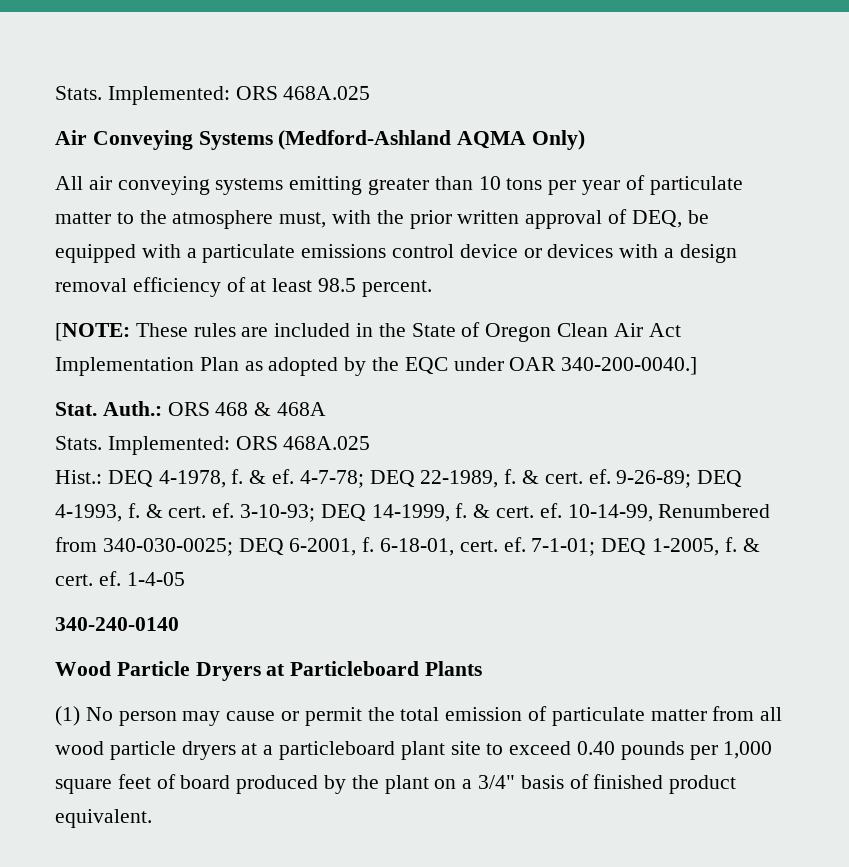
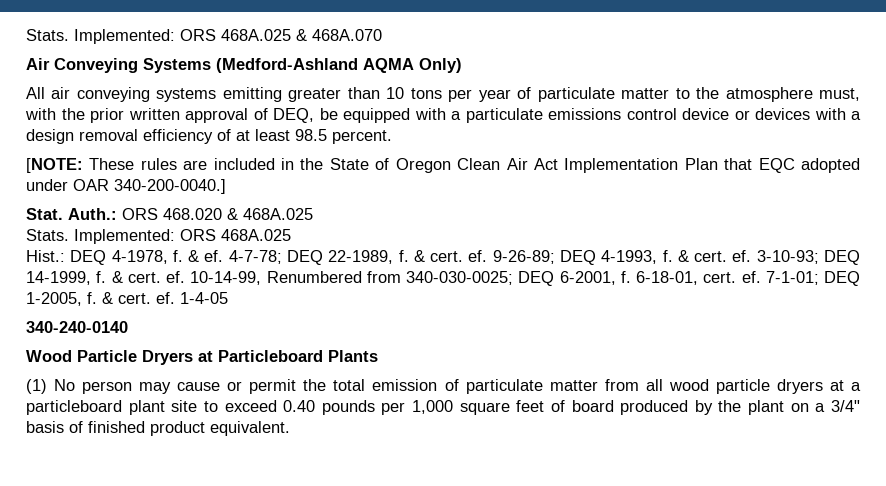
[55,86,371,105] Stats. Implemented: ORS 468A.025 -> [26,29,382,44] Stats. Implemented: ORS 468A.025 & 468A.070
[244,357,448,376] as adopted by the EQC -> [724,158,860,173] that EQC adopted
[215,402,327,416] 468 & 468A -> [163,208,313,220] 468.020 & 468A.025

